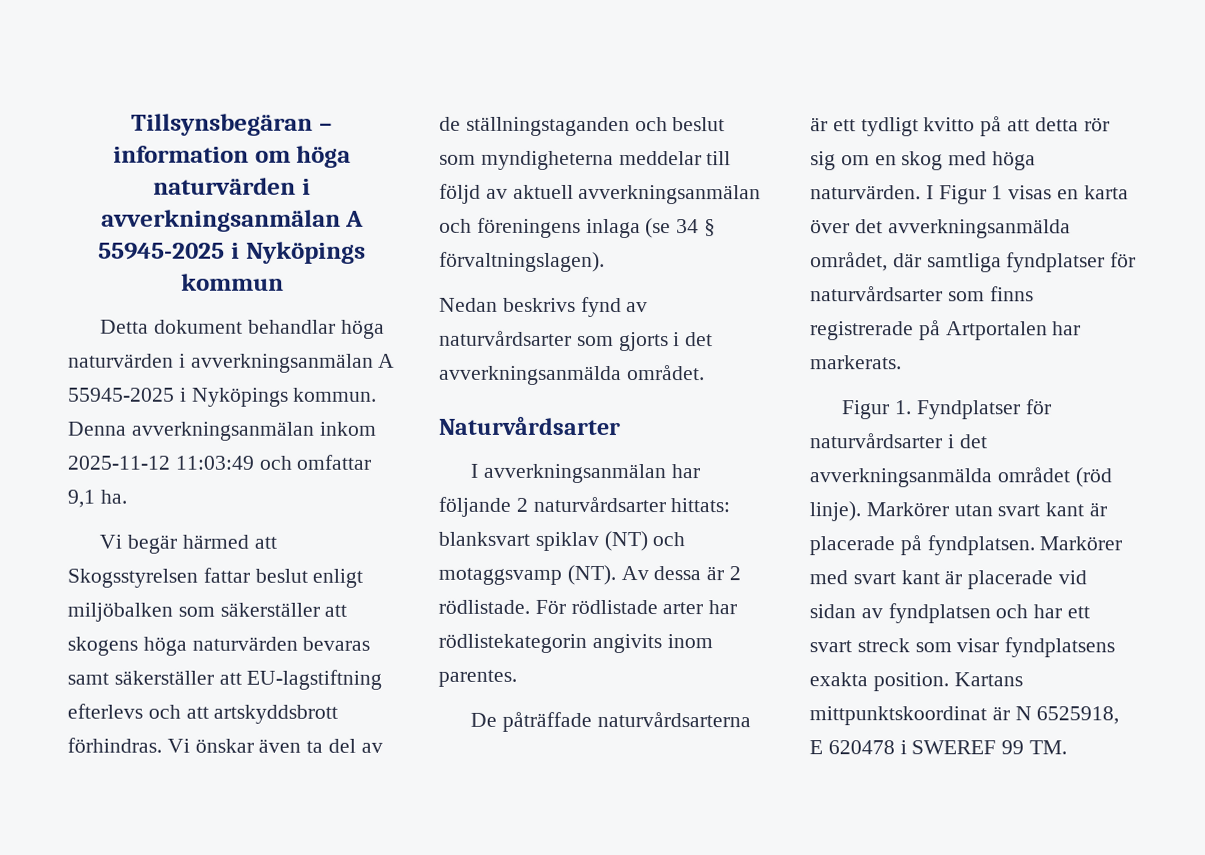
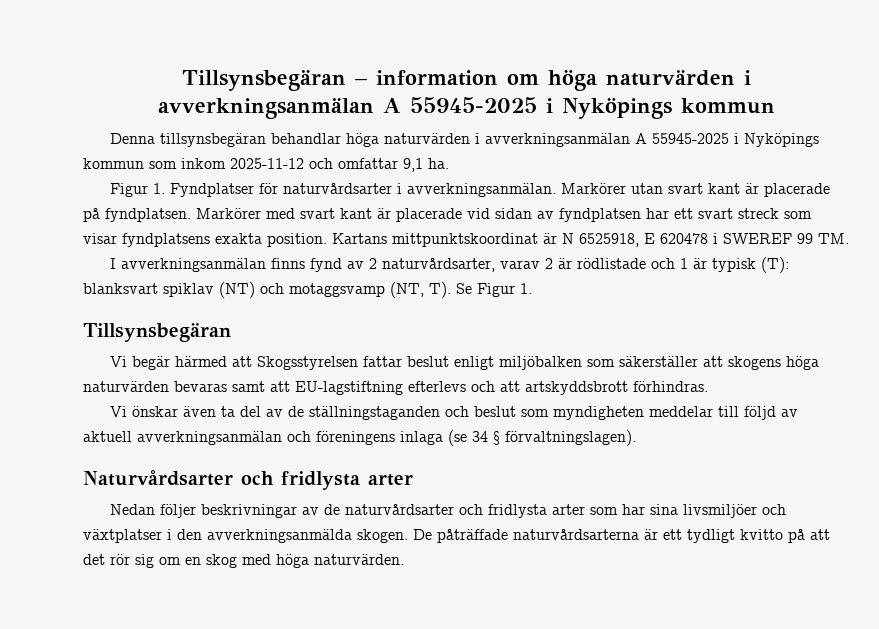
[100,319,243,334] Detta dokument -> [110,133,267,147] Denna tillsynsbegäran
[293,387,378,402] [67,421,315,441] kommun. Denna avverkningsanmälan -> [83,158,177,169] kommun som
[174,455,254,470] 11:03:49 -> (304, 163) none
[99,534,277,554] [67,567,364,588] [67,602,348,622] [67,636,371,656] [67,669,383,690] [67,703,339,724] [67,737,383,753] [439,116,726,137] [439,150,732,171] [439,183,762,205] [439,217,717,239] [439,251,605,273] [439,296,649,318] [439,330,714,352] [439,365,705,386] [438,415,621,436] [470,463,700,484] [438,496,731,517] [438,531,686,552] [438,564,742,586] [438,599,738,615] [438,633,713,654] [438,669,517,687] [470,711,751,732] [810,116,1110,137] [810,151,1037,171] [810,185,1129,205] [810,219,1071,239] [810,252,1137,273] [810,286,1034,302] [810,320,1082,341] [810,355,902,370] // Vi begär härmed att Skogsstyrelsen fattar beslut enligt miljöbalken som säkerställer att skogens höga naturvärden bevaras samt säkerställer att EU-lagstiftning efterlevs och att artskyddsbrott förhindras. Vi önskar även ta del av de ställningstaganden och beslut som myndigheterna meddelar till följd av aktuell avverkningsanmälan och föreningens inlaga (se 34 § förvaltningslagen). // Nedan beskrivs fynd av naturvårdsarter som gjorts i det avverkningsanmälda området. // Naturvårdsarter // I avverkningsanmälan har följande 2 naturvårdsarter hittats: blanksvart spiklav (NT) och motaggsvamp (NT). Av dessa är 2 rödlistade. För rödlistade arter har rödlistekategorin angivits inom parentes. // De påträffade naturvårdsarterna är ett tydligt kvitto på att detta rör sig om en skog med höga naturvärden. I Figur 1 visas en karta över det avverkningsanmälda området, där samtliga fyndplatser för naturvårdsarter som finns registrerade på Artportalen har markerats. -> (449, 163) none
[958,434,987,449] [809,467,1112,488] [809,501,861,522] det avverkningsanmälda området (röd linje). -> [407,183,557,197] avverkningsanmälan.
[995,604,1029,619] och -> (641, 215) none
(1068, 747) none -> [110,257,790,273] [83,282,532,298] [83,323,231,342] [110,356,820,370] [83,381,708,395] [110,406,799,420] [83,430,636,446] [83,470,413,490] [110,504,787,518] [83,529,830,543] [83,554,404,568] // I avverkningsanmälan finns fynd av 2 naturvårdsarter, varav 2 är rödlistade och 1 är typisk (T): blanksvart spiklav (NT) och motaggsvamp (NT, T). Se Figur 1. // Tillsynsbegäran // Vi begär härmed att Skogsstyrelsen fattar beslut enligt miljöbalken som säkerställer att skogens höga naturvärden bevaras samt att EU-lagstiftning efterlevs och att artskyddsbrott förhindras. // Vi önskar även ta del av de ställningstaganden och beslut som myndigheten meddelar till följd av aktuell avverkningsanmälan och föreningens inlaga (se 34 § förvaltningslagen). // Naturvårdsarter och fridlysta arter // Nedan följer beskrivningar av de naturvårdsarter och fridlysta arter som har sina livsmiljöer och växtplatser i den avverkningsanmälda skogen. De påträffade naturvårdsarterna är ett tydligt kvitto på att det rör sig om en skog med höga naturvärden.

